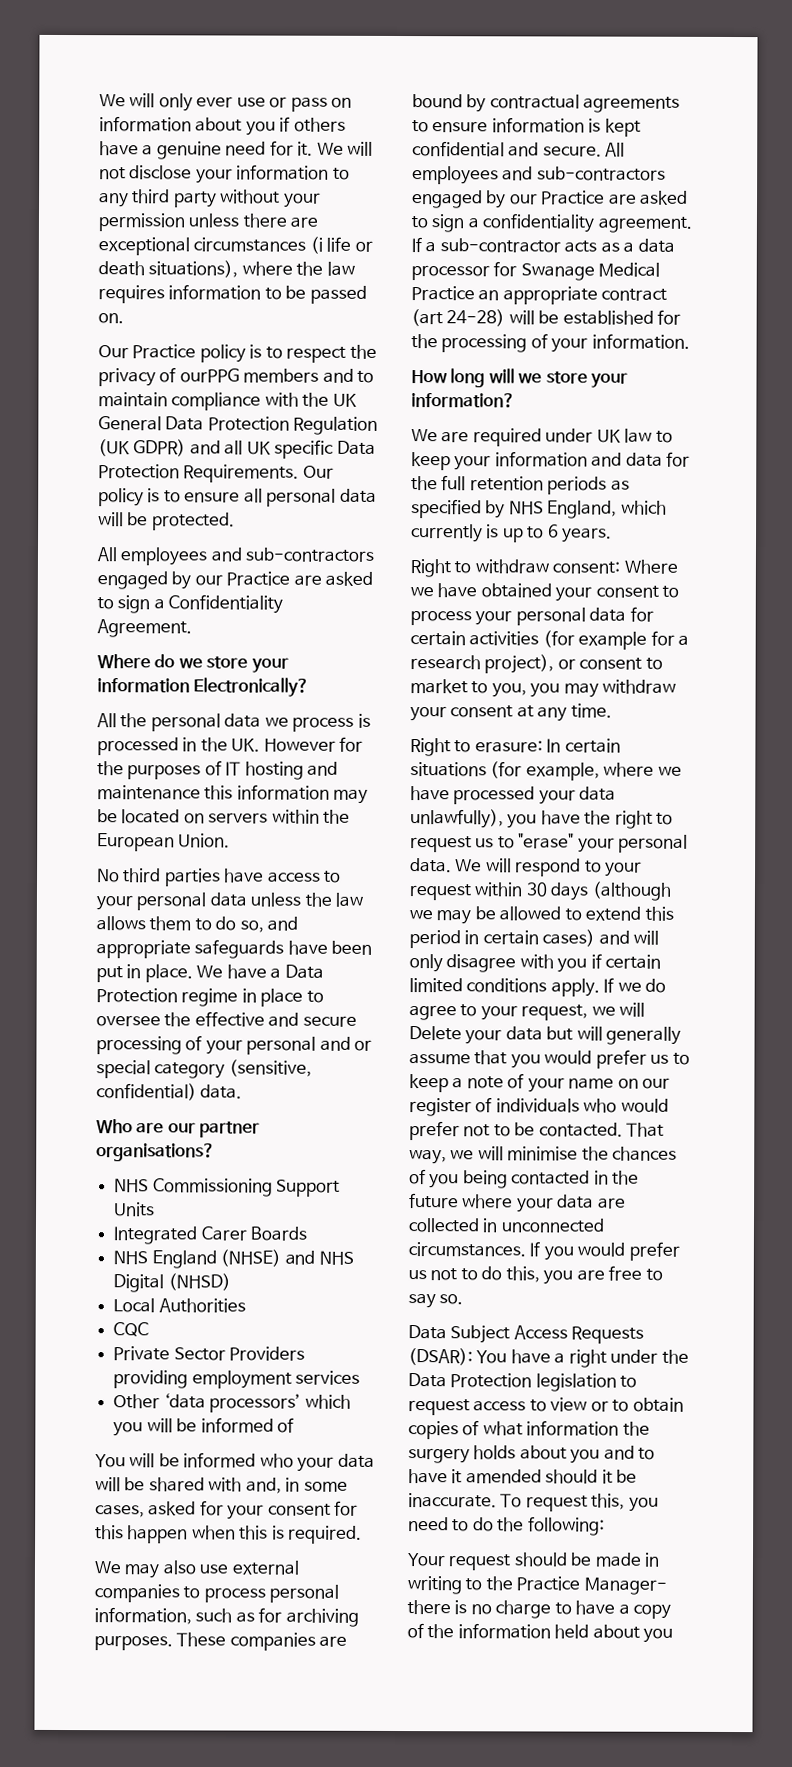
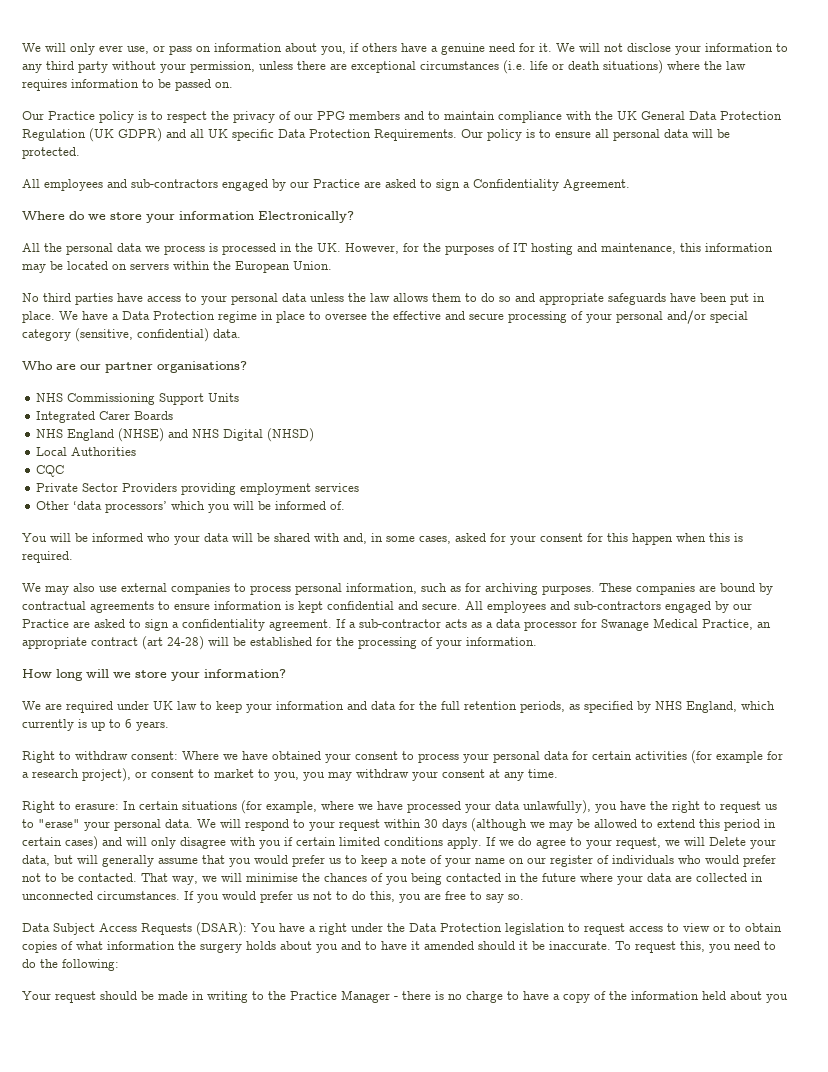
[236,97,266,107] use -> [127,46,149,54] use,
[245,121,276,136] you -> [321,46,346,55] you,
[98,213,185,232] permission -> [190,61,255,73] permission,
[309,236,323,254] (i -> [503,60,526,74] (i.e.
[148,260,239,278] situations), -> [603,60,663,74] situations)
[179,368,240,383] ourPPG -> [294,111,345,120] our PPG
[263,738,336,752] However -> [345,243,399,254] However,
[97,785,201,800] maintenance -> [601,243,676,254] maintenance,
[239,920,264,933] so, -> [499,296,511,302] so
[319,1036,373,1051] and or -> [667,310,706,324] and/or
[276,1417,294,1433] of -> [330,501,346,510] of.
[411,286,475,301] Practice -> [702,619,753,630] Practice,
[547,476,608,495] periods -> [520,701,565,713] periods,
[505,1026,543,1041] data -> [22,855,50,866] data,
[583,1577,667,1595] Manager- -> [341,990,398,1003] Manager -

